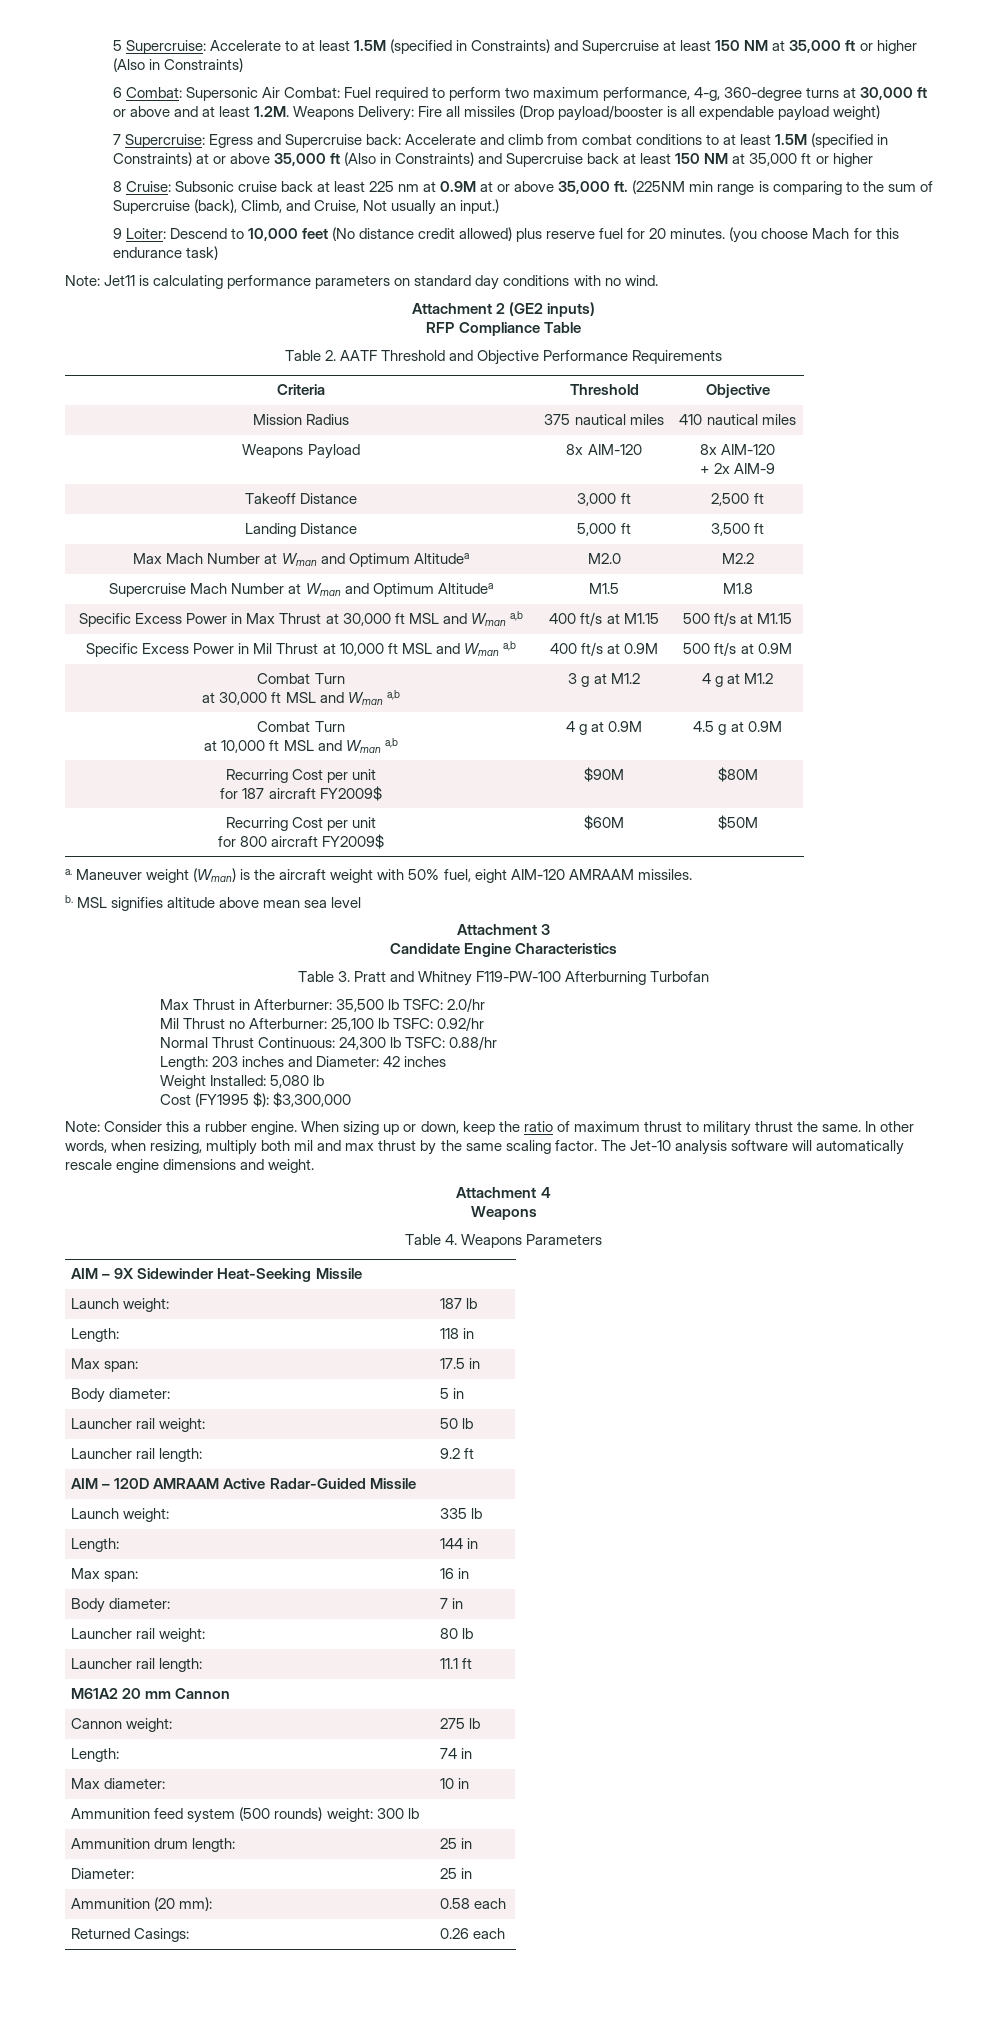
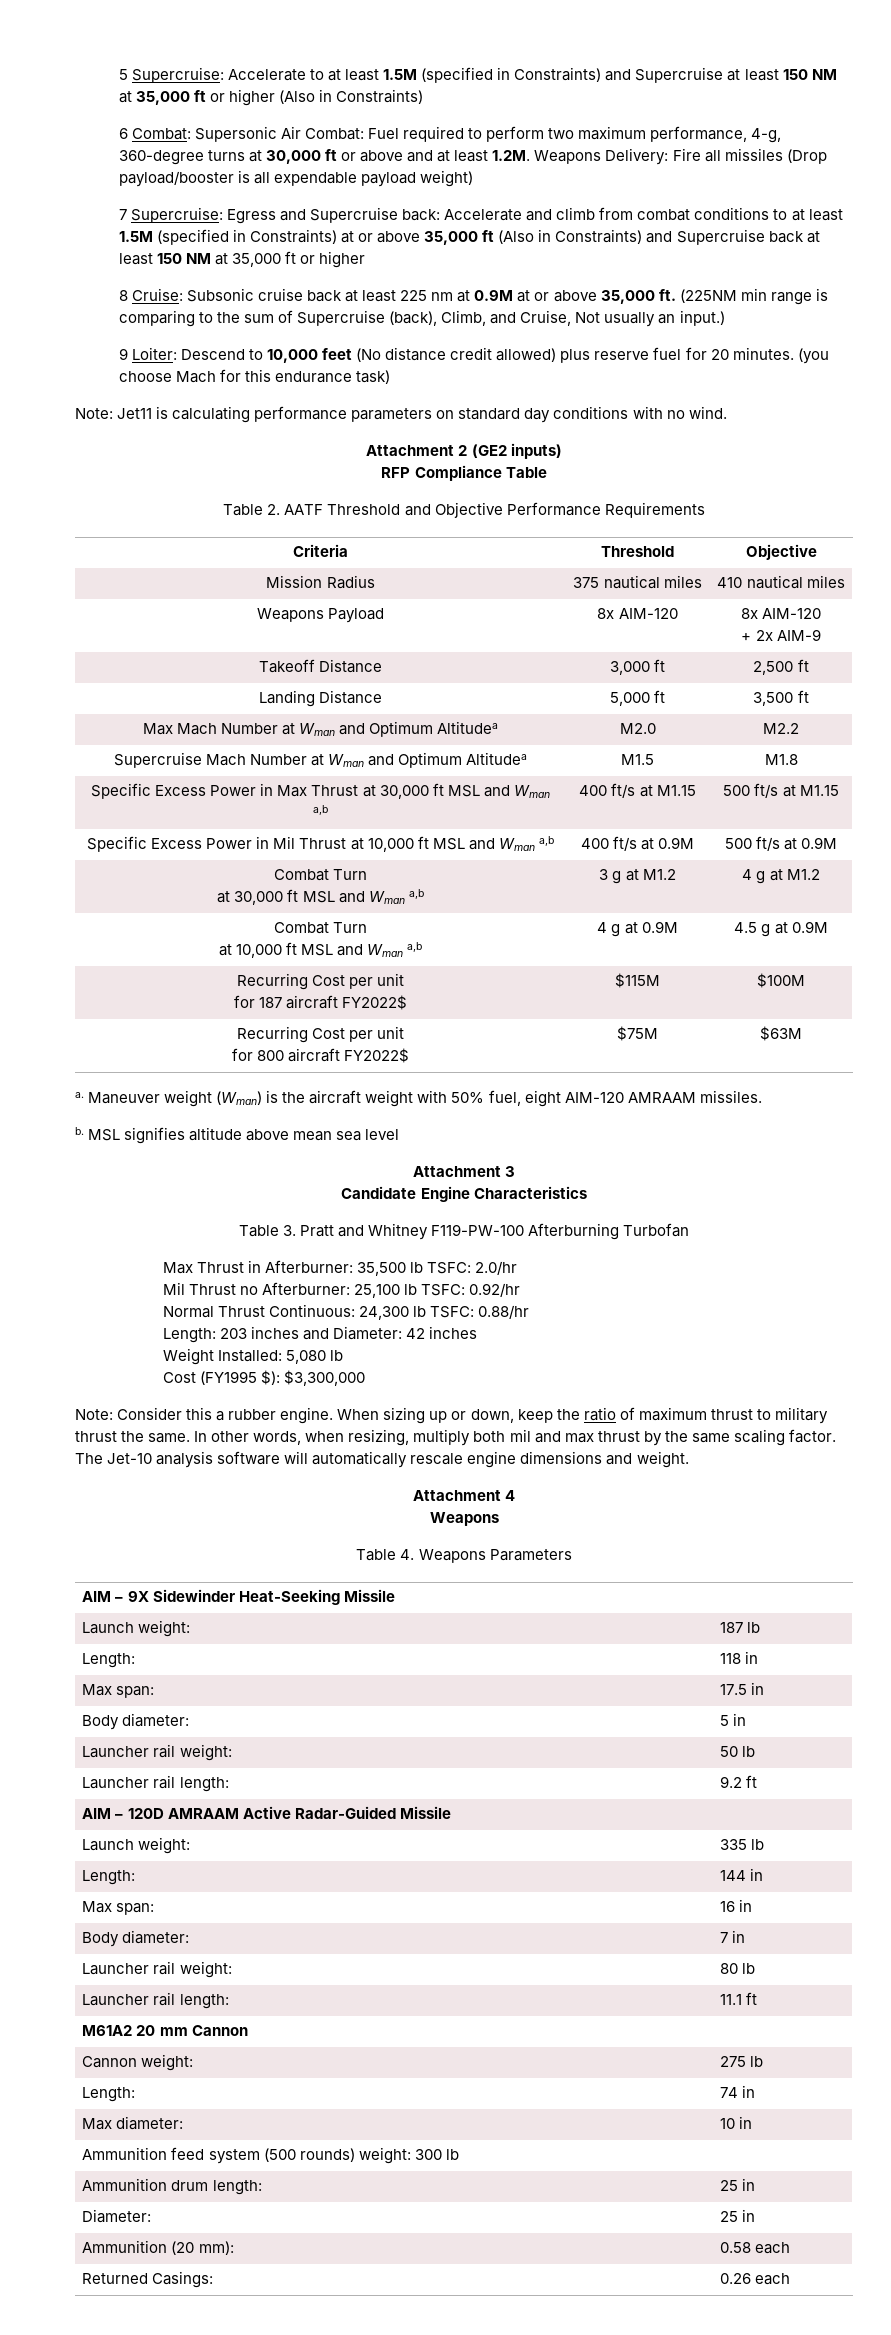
[319,786,382,801] [584,767,624,782] [717,767,758,782] FY2009$ | $90M | $80M -> [342,995,408,1010] [615,973,660,988] [757,973,805,988] FY2022$ | $115M | $100M
[322,834,385,849] [584,815,624,830] [717,815,758,830] FY2009$ | $60M | $50M -> [344,1048,410,1063] [617,1026,658,1041] [760,1026,802,1041] FY2022$ | $75M | $63M

